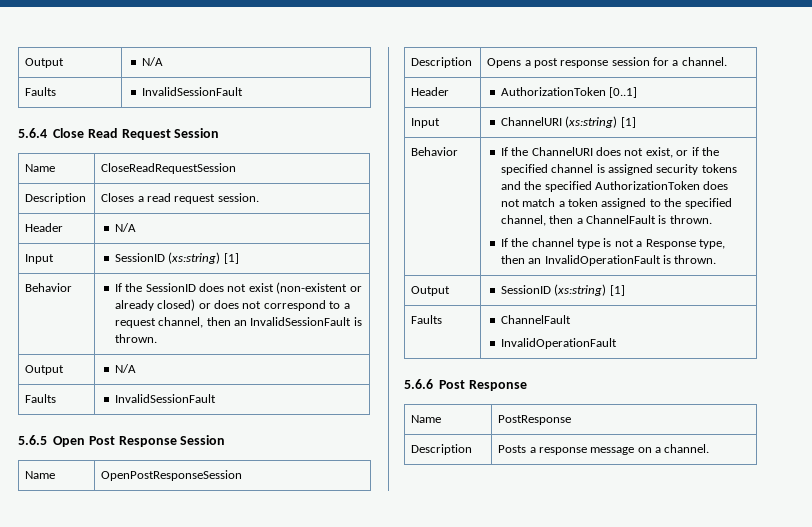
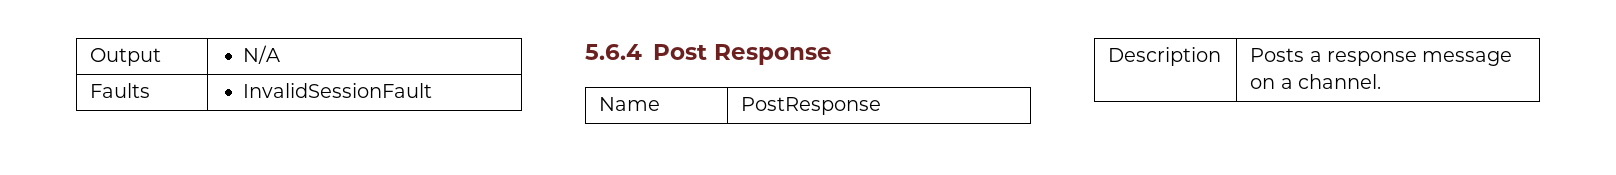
[53,128,220,140] [25,164,56,172] [101,163,237,174] [25,193,87,204] [101,193,259,204] [25,223,64,232] [114,223,136,232] [25,254,55,264] [114,252,239,264] [25,283,73,292] [114,282,362,294] [114,299,350,311] [114,317,362,328] [114,334,157,343] [25,365,65,375] [114,364,136,373] [25,394,57,403] [114,394,216,403] [18,435,226,447] [25,471,56,479] [101,470,243,481] [411,57,473,68] [487,57,727,68] [411,87,450,96] [500,87,638,98] [411,118,441,128] [500,116,636,128] [411,147,459,156] [500,147,719,158] [500,164,737,175] [500,181,729,192] [500,198,732,209] [500,215,712,226] [500,238,725,249] [500,255,717,266] [411,286,451,296] [500,284,625,296] [411,315,443,324] [500,315,571,324] [500,338,617,349] [404,379,433,389] Close Read Request Session // Name | CloseReadRequestSession // Description | Closes a read request session. // Header | N/A // Input | SessionID (xs:string) [1] // Behavior | If the SessionID does not exist (non-existent or already closed) or does not correspond to a request channel, then an InvalidSessionFault is thrown. // Output | N/A // Faults | InvalidSessionFault // 5.6.5 Open Post Response Session // Name | OpenPostResponseSession // Description | Opens a post response session for a channel. // Header | AuthorizationToken [0..1] // Input | ChannelURI (xs:string) [1] // Behavior | If the ChannelURI does not exist, or if the specified channel is assigned security tokens and the specified AuthorizationToken does not match a token assigned to the specified channel, then a ChannelFault is thrown. // If the channel type is not a Response type, then an InvalidOperationFault is thrown. // Output | SessionID (xs:string) [1] // Faults | ChannelFault // InvalidOperationFault // 5.6.6 -> (642, 52) none

